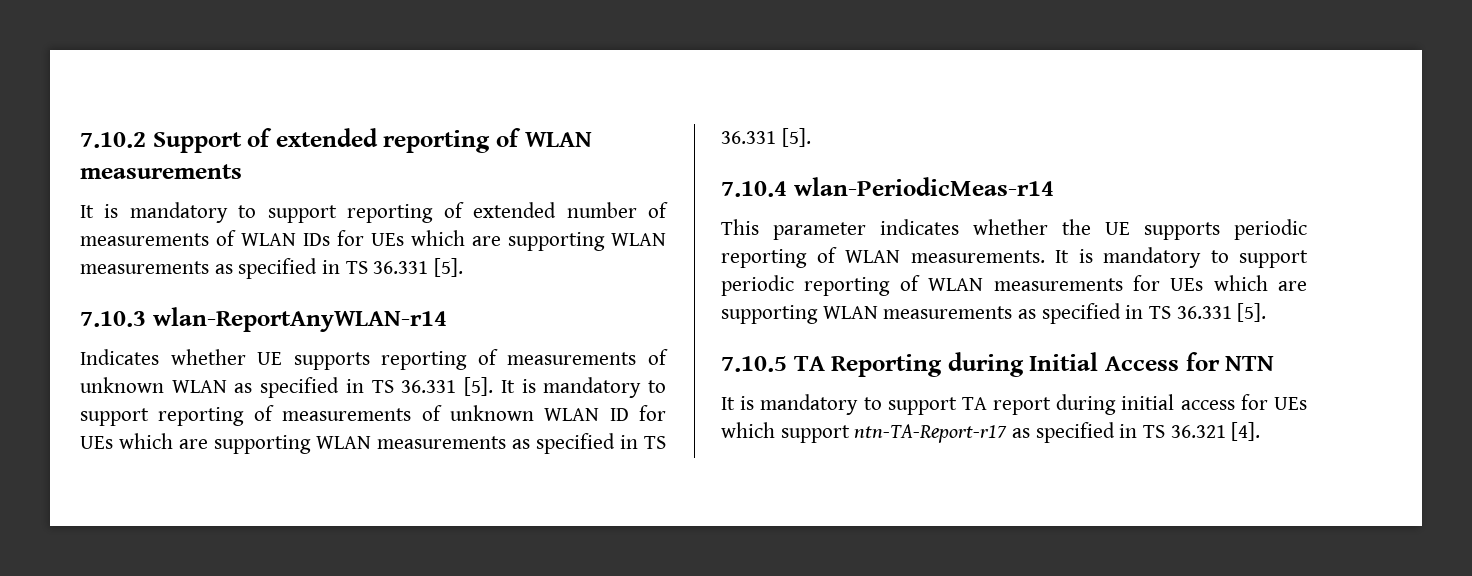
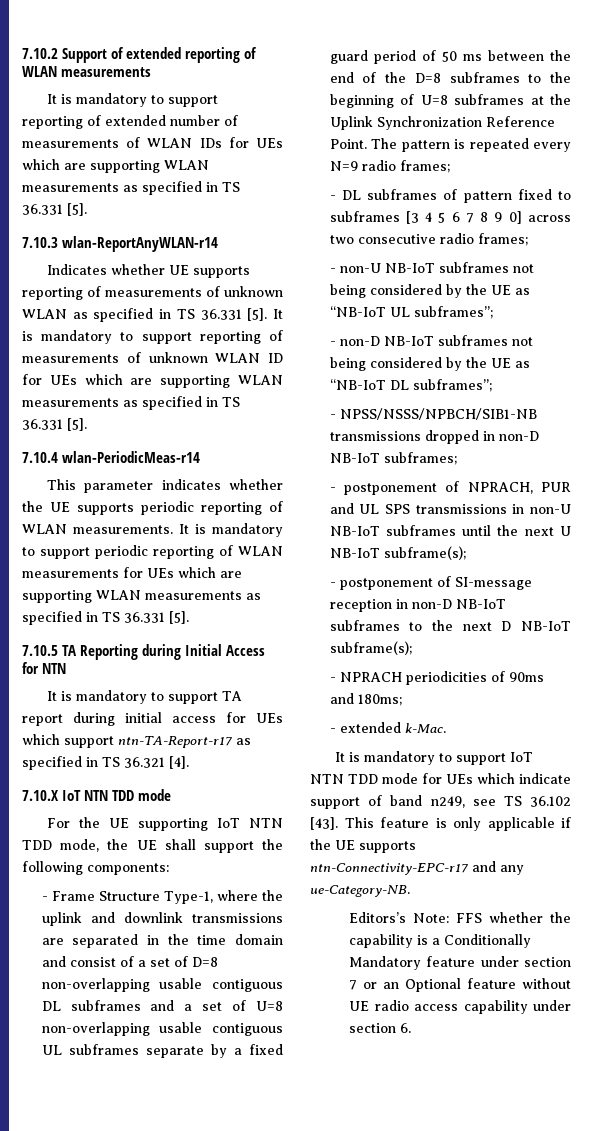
(1261, 431) none -> [22,789,171,801] [47,817,283,831] [22,839,283,853] [22,861,169,875] [41,890,283,904] [41,912,283,926] [41,934,283,948] [41,956,218,967] [41,978,283,992] [41,1000,283,1011] [41,1022,283,1036] [41,1044,283,1058] [329,50,571,64] [329,72,571,83] [329,94,571,108] [329,116,555,130] [329,138,571,152] [329,160,450,173] [329,189,571,203] [329,211,571,224] [329,233,528,246] [329,262,534,273] [329,284,530,298] [329,306,493,319] [329,335,533,346] [329,357,530,371] [329,379,492,392] [329,408,537,420] [329,430,539,444] [329,452,457,465] [329,481,571,495] [329,503,571,514] [329,525,571,536] [329,546,466,560] [329,576,532,590] [329,599,506,612] [329,620,571,631] [329,641,412,655] [329,671,544,685] [329,693,402,706] [329,722,446,733] [335,751,534,765] [310,773,571,784] [310,795,571,809] [310,817,571,831] [310,839,416,853] [310,861,524,875] [310,885,410,897] [349,912,571,923] [349,934,532,948] [349,956,571,970] [349,978,571,992] [349,1000,571,1014] [349,1023,412,1033] // 7.10.X IoT NTN TDD mode // For the UE supporting IoT NTN TDD mode, the UE shall support the following components: // - Frame Structure Type-1, where the uplink and downlink transmissions are separated in the time domain and consist of a set of D=8 non-overlapping usable contiguous DL subframes and a set of U=8 non-overlapping usable contiguous UL subframes separate by a fixed guard period of 50 ms between the end of the D=8 subframes to the beginning of U=8 subframes at the Uplink Synchronization Reference Point. The pattern is repeated every N=9 radio frames; // - DL subframes of pattern fixed to subframes [3 4 5 6 7 8 9 0] across two consecutive radio frames; // - non-U NB-IoT subframes not being considered by the UE as “NB-IoT UL subframes”; // - non-D NB-IoT subframes not being considered by the UE as “NB-IoT DL subframes”; // - NPSS/NSSS/NPBCH/SIB1-NB transmissions dropped in non-D NB-IoT subframes; // - postponement of NPRACH, PUR and UL SPS transmissions in non-U NB-IoT subframes until the next U NB-IoT subframe(s); // - postponement of SI-message reception in non-D NB-IoT subframes to the next D NB-IoT subframe(s); // - NPRACH periodicities of 90ms and 180ms; // - extended k-Mac. // It is mandatory to support IoT NTN TDD mode for UEs which indicate support of band n249, see TS 36.102 [43]. This feature is only applicable if the UE supports ntn-Connectivity-EPC-r17 and any ue-Category-NB. // Editors’s Note: FFS whether the capability is a Conditionally Mandatory feature under section 7 or an Optional feature without UE radio access capability under section 6.

